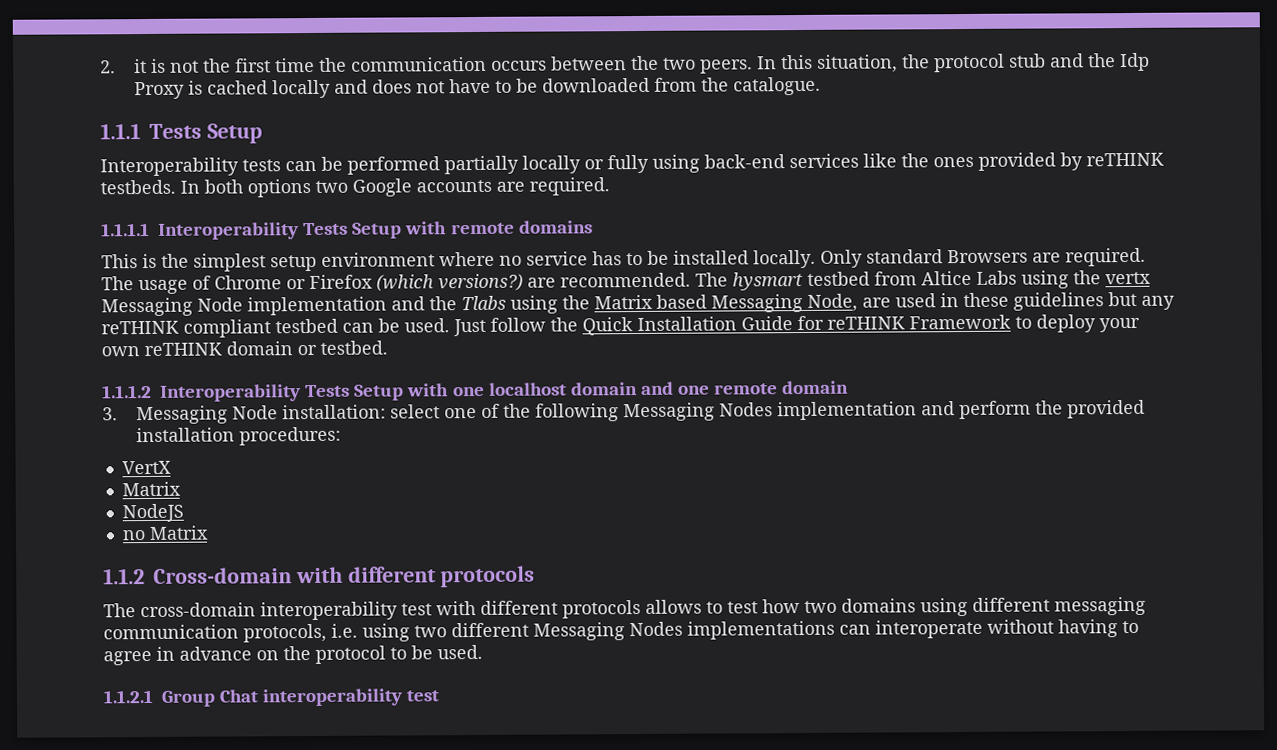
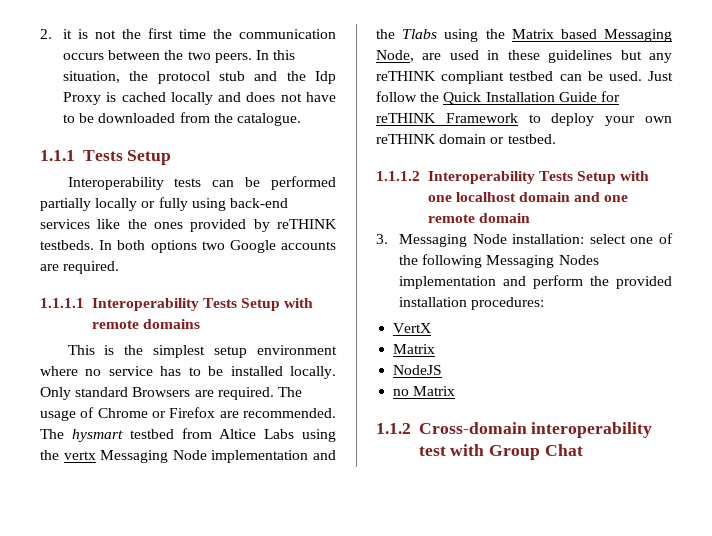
[376,273,523,292] (which versions?) -> (216, 412) none
[295,565,536,588] [103,596,1146,621] [103,619,1139,643] [103,644,483,666] [103,688,440,707] with different protocols // The cross-domain interoperability test with different protocols allows to test how two domains using different messaging communication protocols, i.e. using two different Messaging Nodes implementations can interoperate without having to agree in advance on the protocol to be used. // 1.1.2.1 Group Chat interoperability test -> [531,422,653,438] [418,444,583,460] interoperability test with Group Chat

